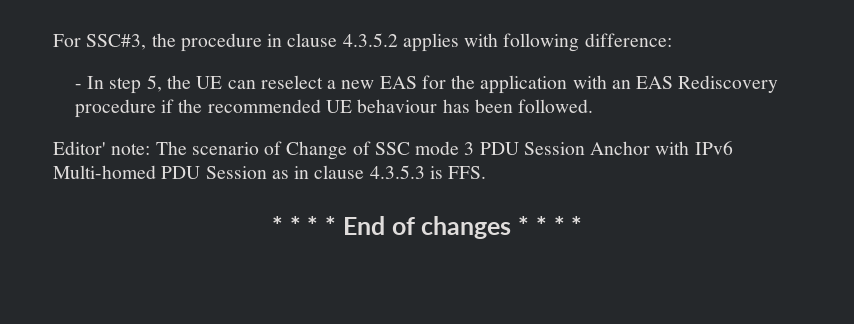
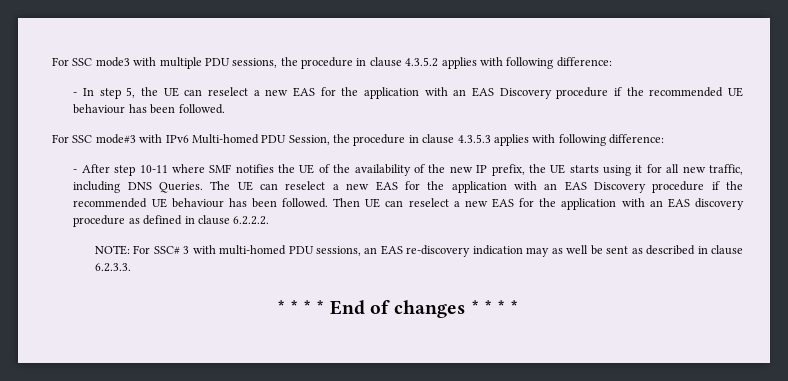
[53,34,147,50] For SSC#3, -> [52,57,278,69] For SSC mode3 with multiple PDU sessions,
[678,75,779,93] Rediscovery -> [499,88,552,99] Discovery
[53,141,733,160] [53,165,487,179] Editor' note: The scenario of Change of SSC mode 3 PDU Session Anchor with IPv6 Multi-homed PDU Session as in clause 4.3.5.3 is FFS. -> [52,134,664,146] [73,164,744,176] [73,181,743,193] [73,198,744,210] [73,215,270,227] [94,245,743,257] [94,263,131,272] For SSC mode#3 with IPv6 Multi-homed PDU Session, the procedure in clause 4.3.5.3 applies with following difference: // - After step 10-11 where SMF notifies the UE of the availability of the new IP prefix, the UE starts using it for all new traffic, including DNS Queries. The UE can reselect a new EAS for the application with an EAS Discovery procedure if the recommended UE behaviour has been followed. Then UE can reselect a new EAS for the application with an EAS discovery procedure as defined in clause 6.2.2.2. // NOTE: For SSC# 3 with multi-homed PDU sessions, an EAS re-discovery indication may as well be sent as described in clause 6.2.3.3.

